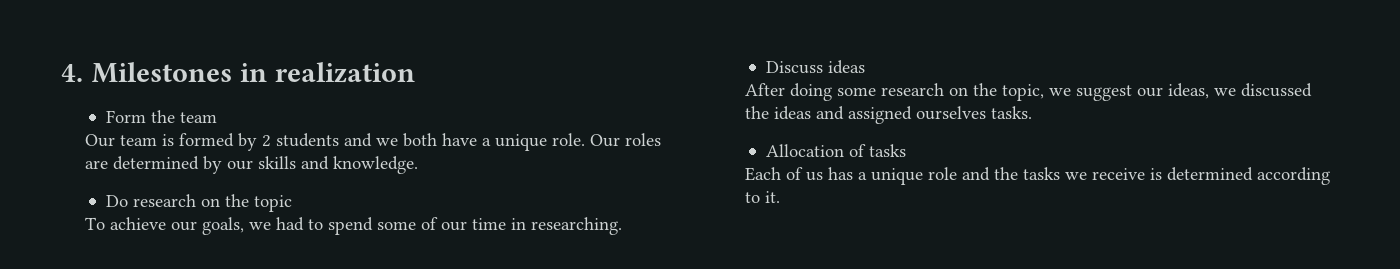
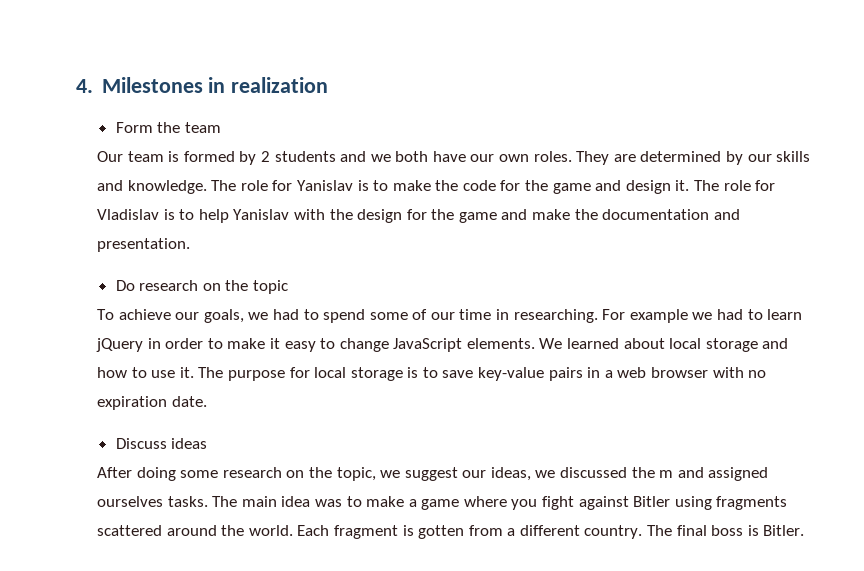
[482,133,662,151] a unique role. Our roles -> [470,151,610,165] our own roles. They
(419, 165) none -> [211,180,776,194] [96,209,740,223] [96,238,190,252] The role for Yanislav is to make the code for the game and design it. The role for Vladislav is to help Yanislav with the design for the game and make the documentation and presentation.
(623, 226) none -> [602,309,803,323] [95,338,789,352] [96,367,767,381] [96,396,207,410] For example we had to learn jQuery in order to make it easy to change JavaScript elements. We learned about local storage and how to use it. The purpose for local storage is to save key-value pairs in a web browser with no expiration date.
[774,106,812,120] ideas -> [659,470,674,478] m
[765,144,906,157] [745,167,1331,185] [745,191,781,203] // Allocation of tasks // Each of us has a unique role and the tasks we receive is determined according to it. -> [212,496,788,510] [96,525,805,539] The main idea was to make a game where you fight against Bitler using fragments scattered around the world. Each fragment is gotten from a different country. The final boss is Bitler.

